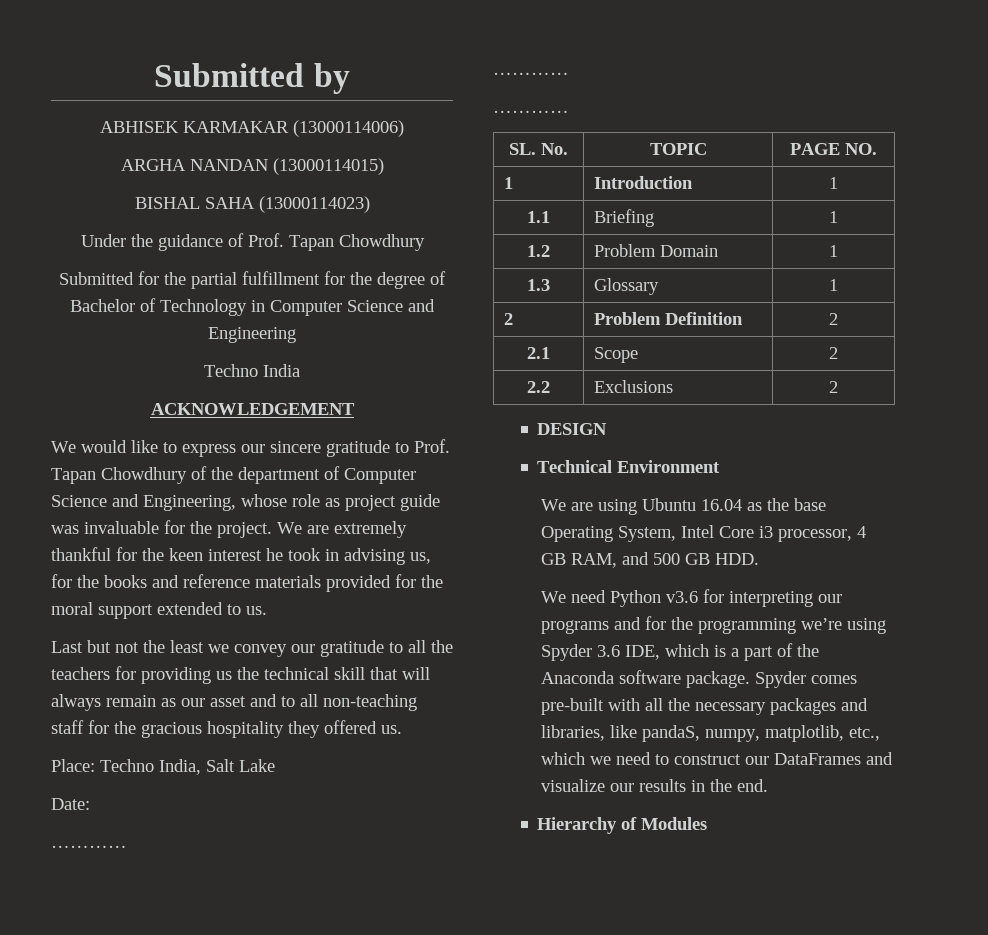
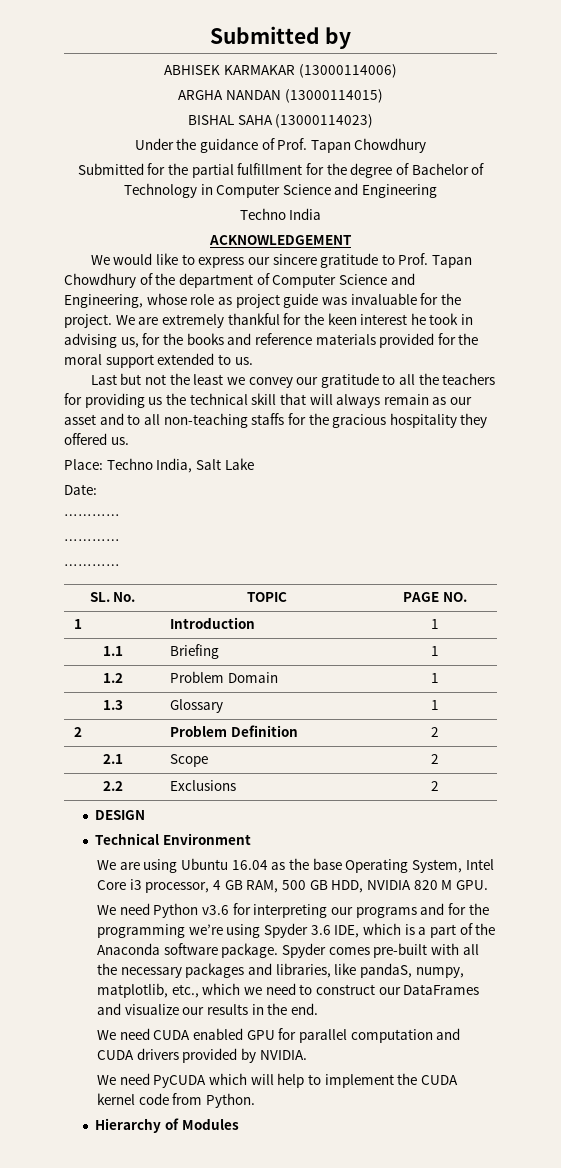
[51,720,84,734] staff -> [251,413,285,425] staffs
[622,552,650,565] and -> (279, 886) none
[715,553,760,565] HDD. -> [331,880,488,893] HDD, NVIDIA 820 M GPU.
(769, 785) none -> [97,1028,461,1043] [97,1048,307,1063] [97,1073,458,1088] [97,1093,256,1108] // We need CUDA enabled GPU for parallel computation and CUDA drivers provided by NVIDIA. // We need PyCUDA which will help to implement the CUDA kernel code from Python.

